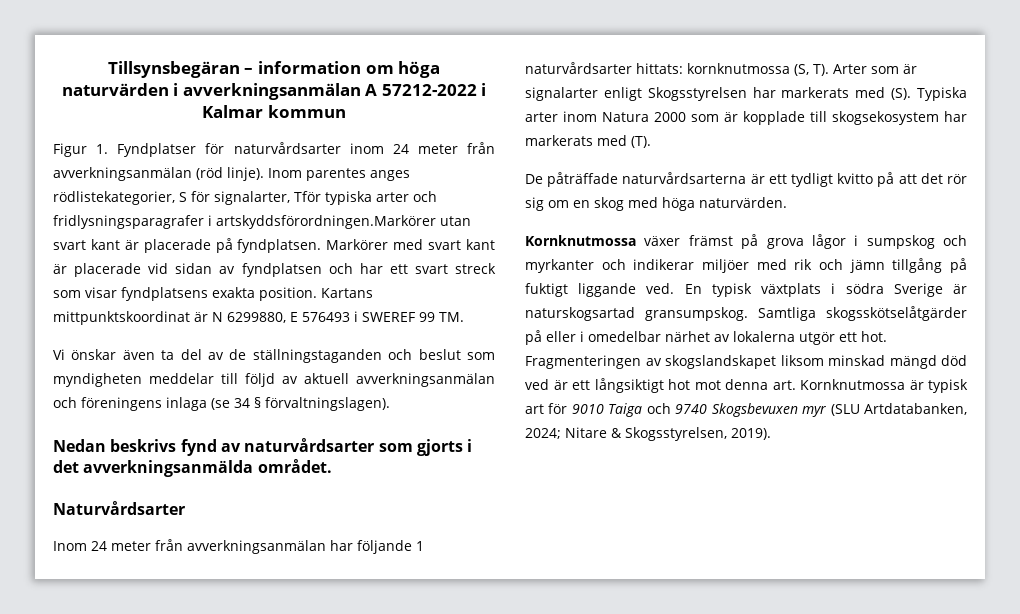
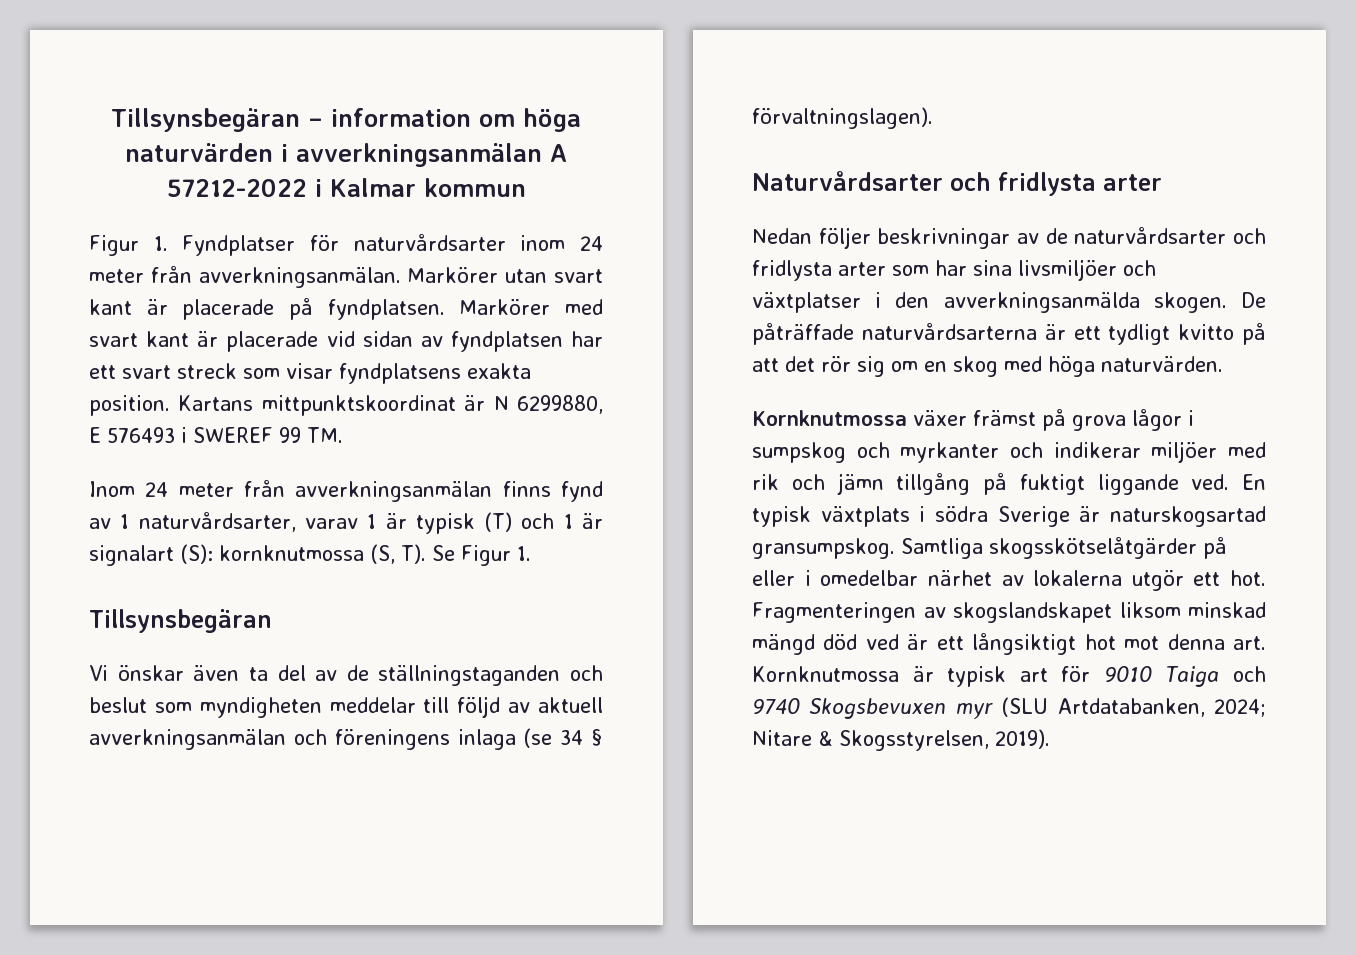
[53,167,410,181] [53,191,437,205] [53,215,436,229] avverkningsanmälan (röd linje). Inom parentes anges rödlistekategorier, S för signalarter, Tför typiska arter och fridlysningsparagrafer i artskyddsförordningen.Markörer -> [198,266,499,288] avverkningsanmälan. Markörer
[328,263,353,274] och -> (563, 341) none
(464, 317) none -> [89,480,603,502] [89,512,603,534] [89,544,531,566] [89,609,272,633] // Inom 24 meter från avverkningsanmälan finns fynd av 1 naturvårdsarter, varav 1 är typisk (T) och 1 är signalart (S): kornknutmossa (S, T). Se Figur 1. // Tillsynsbegäran
[53,438,473,456] [53,459,332,477] [53,501,185,515] [53,539,424,554] [525,62,917,76] [525,87,967,101] [525,111,967,125] [525,135,651,148] Nedan beskrivs fynd av naturvårdsarter som gjorts i det avverkningsanmälda området. // Naturvårdsarter // Inom 24 meter från avverkningsanmälan har följande 1 naturvårdsarter hittats: kornknutmossa (S, T). Arter som är signalarter enligt Skogsstyrelsen har markerats med (S). Typiska arter inom Natura 2000 som är kopplade till skogsekosystem har markerats med (T). // -> [752,171,1162,196] [752,227,1266,249] [752,259,1156,281] [752,292,1227,313] Naturvårdsarter och fridlysta arter // Nedan följer beskrivningar av de naturvårdsarter och fridlysta arter som har sina livsmiljöer och växtplatser i den avverkningsanmälda skogen.

